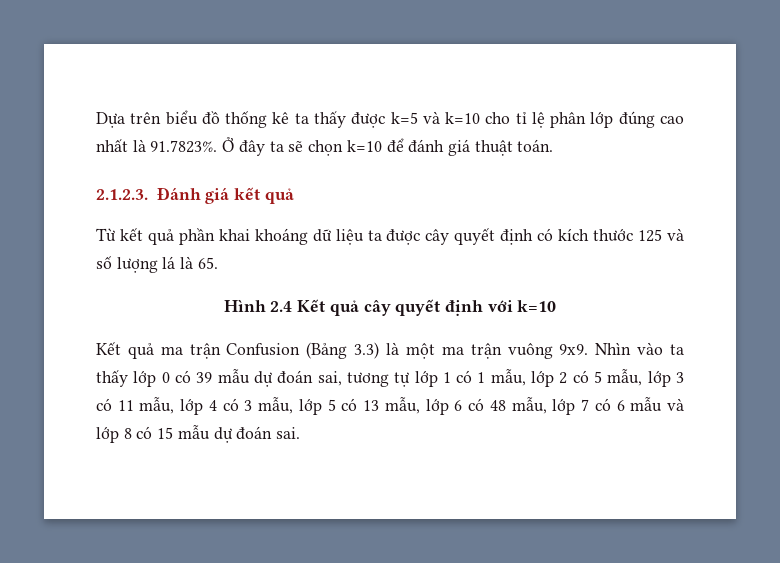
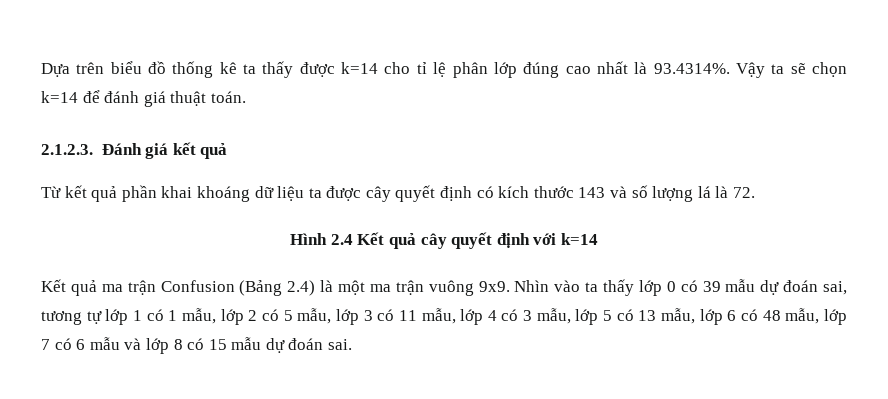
[390,111,481,124] k=5 và k=10 -> [341,62,379,74] k=14
[150,137,265,156] 91.7823%. Ở đây -> [653,62,765,78] 93.4314%. Vậy
[346,140,382,152] k=10 -> [41,91,78,103] k=14
[638,229,663,242] 125 -> [578,187,606,198] 143
[197,257,218,269] 65. -> [732,187,755,198] 72.
[517,300,557,312] k=10 -> [560,233,598,245] k=14
[354,342,380,359] 3.3) -> [287,280,316,296] 2.4)

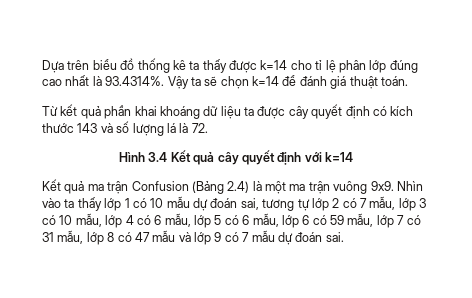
[41,142,228,159] // 2.1.2.3. Đánh giá kết quả -> (408, 81) none
[330,234,353,245] 2.4 -> [148,152,168,162] 3.4
[666,280,721,292] 0 có 39 -> [124,198,164,208] 1 có 10
[132,308,244,325] 1 có 1 mẫu, lớp -> (329, 204) none
[283,310,293,321] 5 -> [360,198,367,208] 7
[398,310,417,321] 11 -> [59,215,73,225] 10
[523,310,533,321] 3 -> [154,215,162,225] 6
[638,310,657,321] 13 -> [242,215,250,225] 6
[762,310,781,321] 48 -> [330,215,344,225] 59
[76,337,227,354] 6 mẫu và lớp 8 có 15 -> [42,230,250,245] 31 mẫu, lớp 8 có 47 mẫu và lớp 9 có 7

